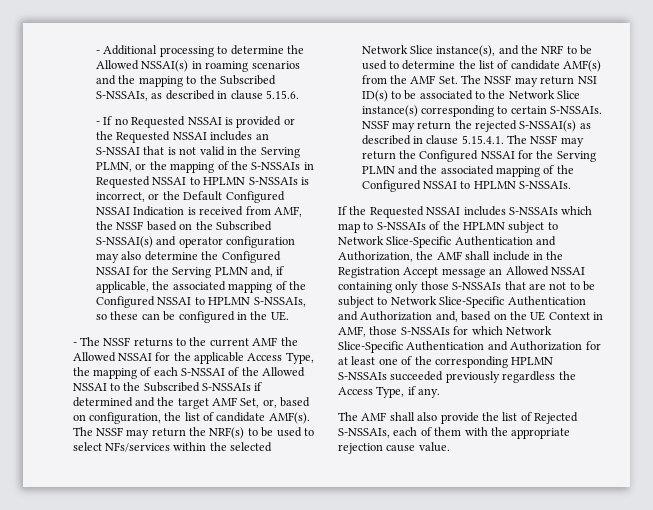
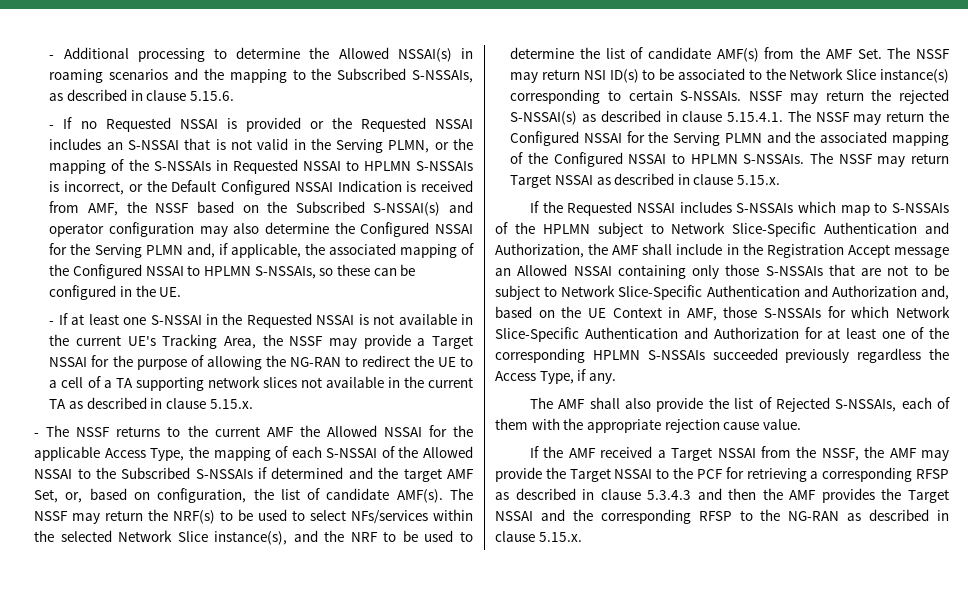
(289, 316) none -> [49,313,473,328] [49,334,474,349] [49,355,474,370] [49,376,474,391] [49,397,253,409] // - If at least one S-NSSAI in the Requested NSSAI is not available in the current UE's Tracking Area, the NSSF may provide a Target NSSAI for the purpose of allowing the NG-RAN to redirect the UE to a cell of a TA supporting network slices not available in the current TA as described in clause 5.15.x.
(572, 185) none -> [809,152,949,167] [510,173,781,188] The NSSF may return Target NSSAI as described in clause 5.15.x.
(450, 447) none -> [529,446,950,461] [495,467,949,482] [495,488,949,503] [495,509,949,524] [495,531,582,542] // If the AMF received a Target NSSAI from the NSSF, the AMF may provide the Target NSSAI to the PCF for retrieving a corresponding RFSP as described in clause 5.3.4.3 and then the AMF provides the Target NSSAI and the corresponding RFSP to the NG-RAN as described in clause 5.15.x.

